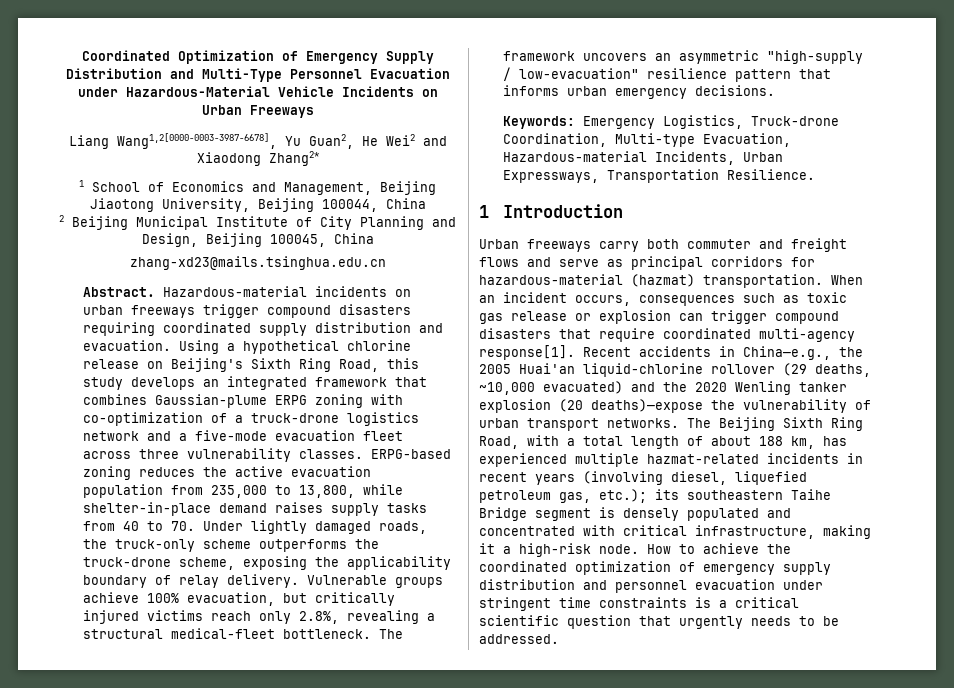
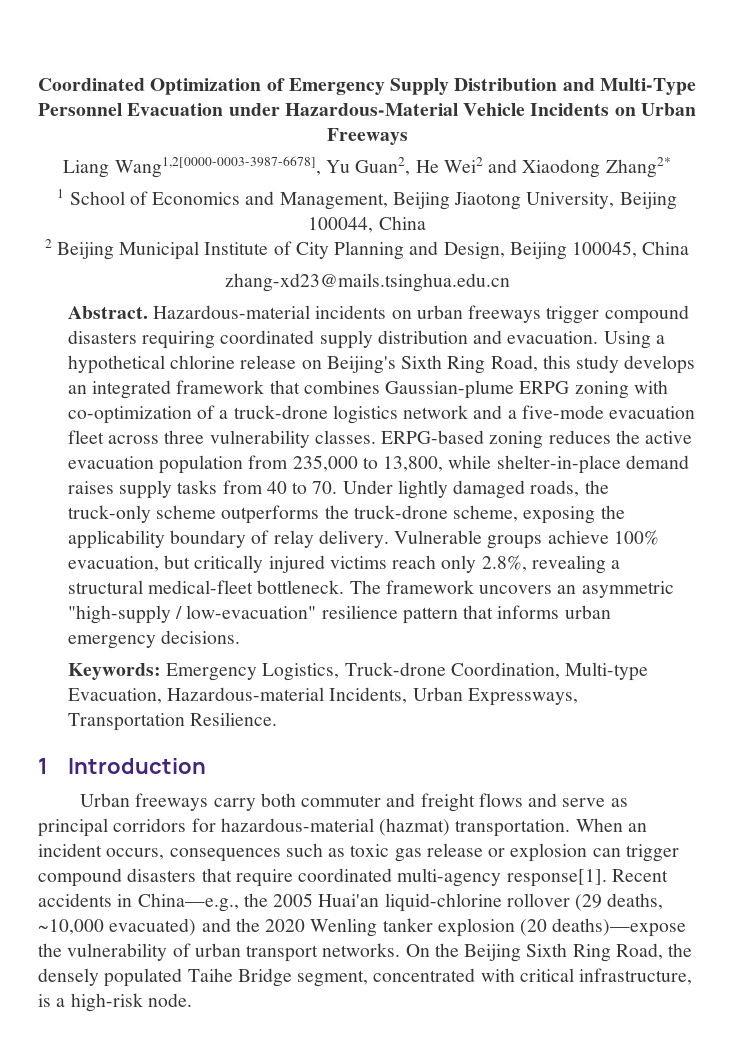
[687,418,711,428] The -> [405,943,459,957] On the
[527,435,847,449] [479,453,863,467] [479,471,807,485] [479,489,831,503] [479,507,791,521] with a total length of about 188 km, has experienced multiple hazmat-related incidents in recent years (involving diesel, liquefied petroleum gas, etc.); its southeastern Taihe Bridge segment is densely populated and -> [668,943,693,957] [38,968,369,987] the densely populated Taihe Bridge segment,
[823,525,871,539] [479,543,495,554] making it -> [38,994,51,1007] is
[647,543,791,554] [479,561,831,575] [479,579,823,593] [479,597,799,611] [479,615,839,629] [479,634,559,644] How to achieve the coordinated optimization of emergency supply distribution and personnel evacuation under stringent time constraints is a critical scientific question that urgently needs to be addressed. -> (192, 1000) none

